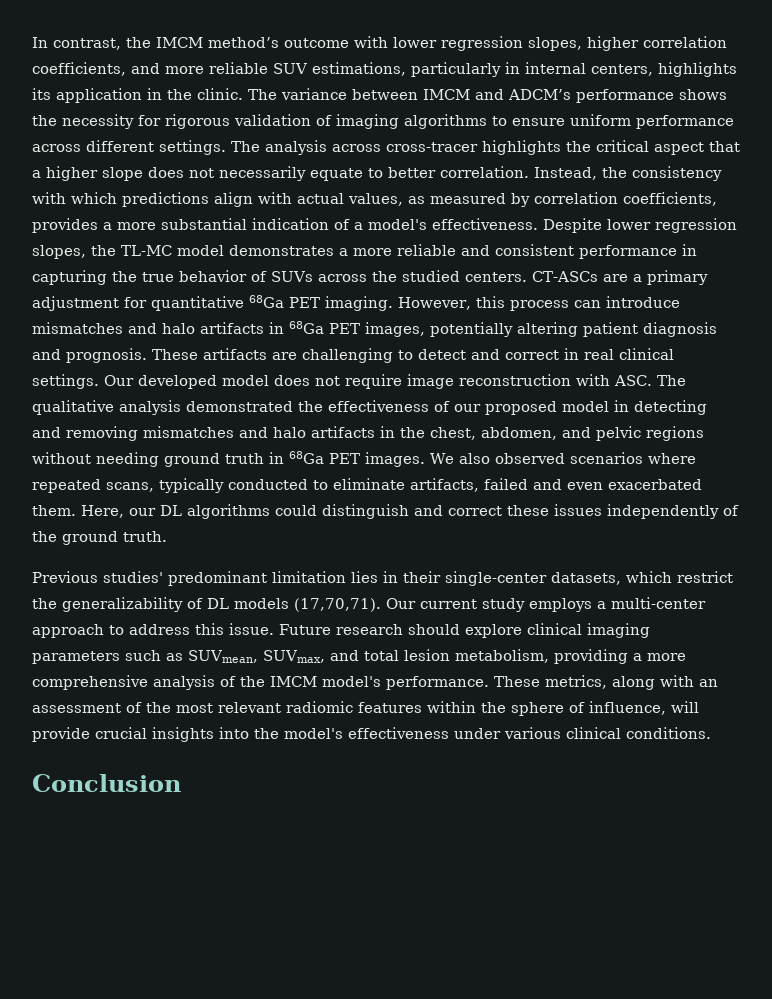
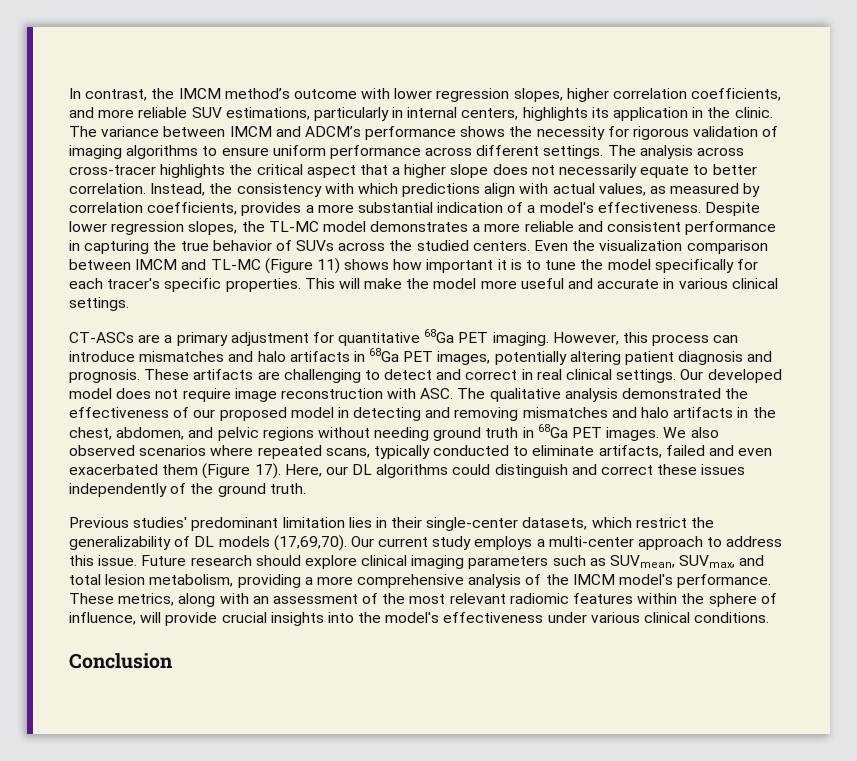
(527, 277) none -> [534,240,768,254] [69,258,758,274] [69,278,778,292] [69,297,129,311] Even the visualization comparison between IMCM and TL-MC (Figure 11) shows how important it is to tune the model specifically for each tracer's specific properties. This will make the model more useful and accurate in various clinical settings. //
[32,505,76,516] them. -> [162,463,281,479] them (Figure 17).
[294,598,381,612] (17,70,71). -> [273,535,347,551] (17,69,70).

